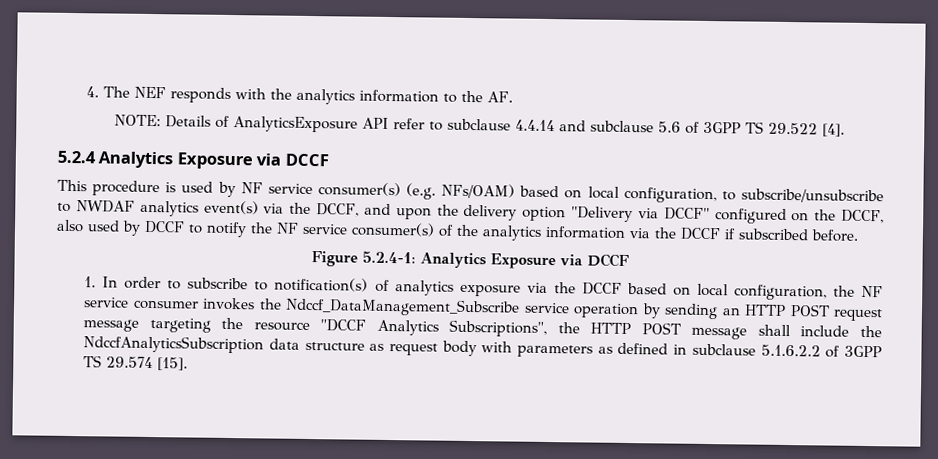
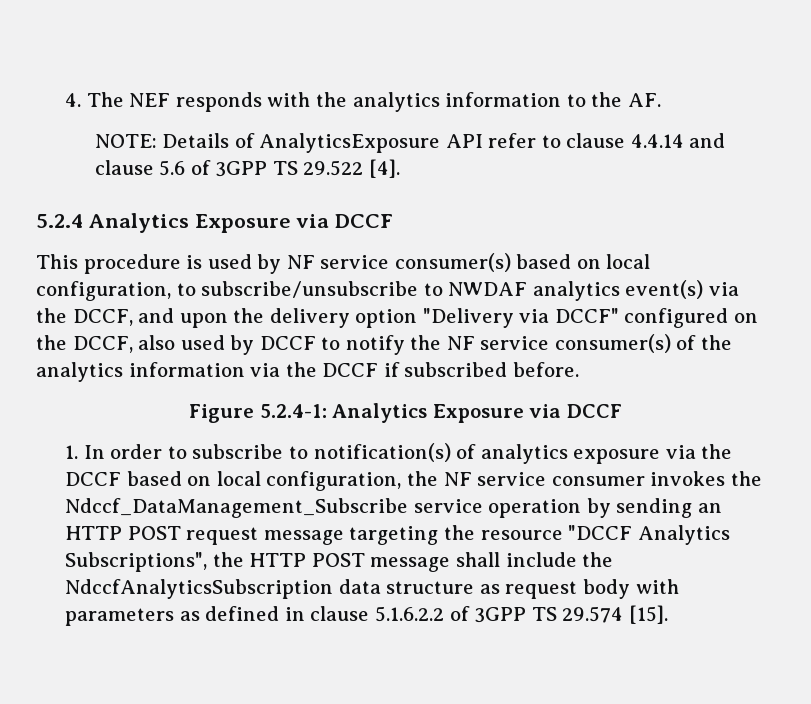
[447,118,512,131] subclause -> [566,133,626,148] clause
[590,120,655,133] subclause -> [94,160,154,175] clause
[406,183,516,200] (e.g. NFs/OAM) -> (511, 262) none
[691,343,756,356] subclause -> [310,606,370,621] clause

